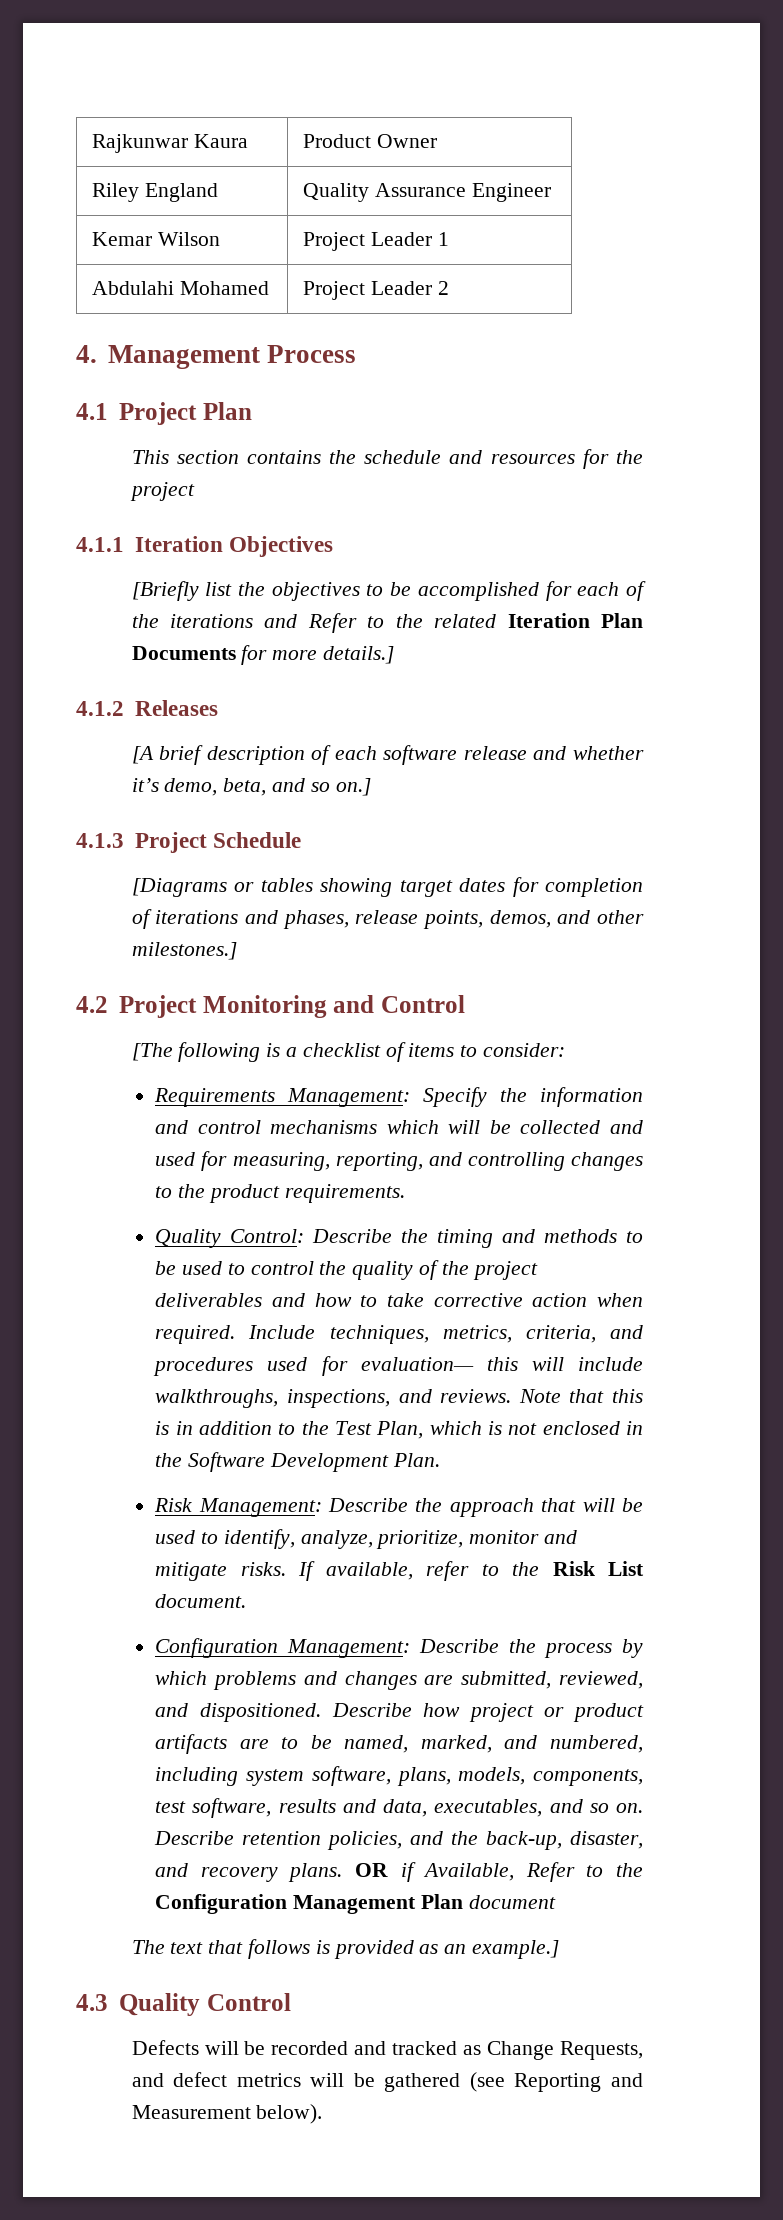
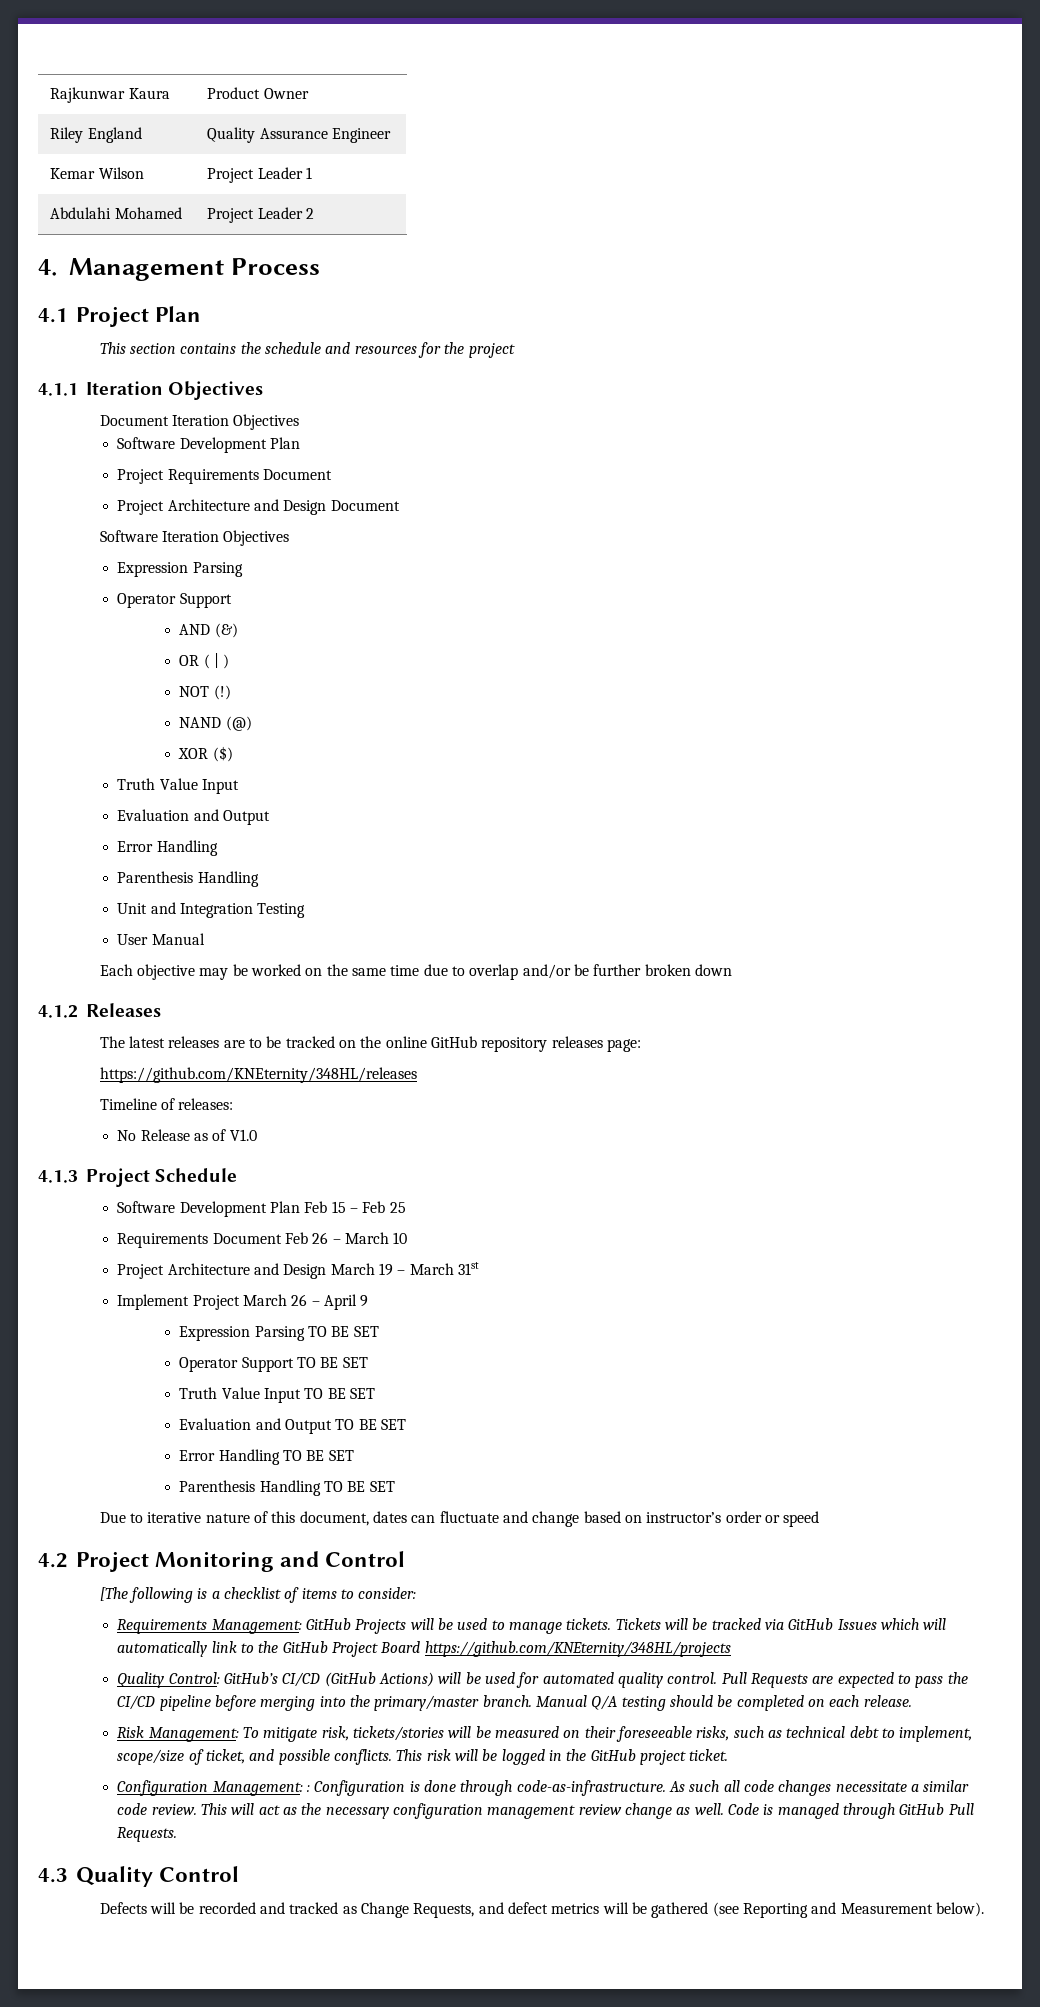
[131,581,647,601] [131,613,643,633] [131,645,395,665] [76,700,218,716] [131,745,644,765] [131,778,371,796] [76,832,301,853] [131,877,643,897] [131,909,644,929] [131,942,237,960] [Briefly list the objectives to be accomplished for each of the iterations and Refer to the related Iteration Plan Documents for more details.] // 4.1.2 Releases // [A brief description of each software release and whether it’s demo, beta, and so on.] // 4.1.3 Project Schedule // [Diagrams or tables showing target dates for completion of iterations and phases, release points, demos, and other milestones.] -> [99,414,300,430] [117,437,301,453] [117,469,333,484] [117,499,400,515] [99,530,290,546] [117,562,243,577] [117,593,232,608] [179,623,238,638] [179,653,230,669] [179,685,231,700] [179,716,252,731] [178,746,233,762] [117,778,240,794] [117,809,271,825] [117,840,218,856] [117,871,259,887] [117,902,306,918] [117,933,205,945] [99,964,732,980] [38,1003,161,1018] [99,1036,642,1052] [99,1067,417,1083] [99,1098,234,1110] [117,1129,257,1141] [38,1168,238,1187] [117,1201,406,1217] [117,1232,408,1248] [117,1262,480,1279] [117,1294,369,1310] [179,1326,379,1341] [179,1357,368,1372] [179,1387,375,1403] [179,1418,406,1434] [179,1449,354,1465] [179,1480,395,1496] [99,1511,820,1527] Document Iteration Objectives // Software Development Plan // Project Requirements Document // Project Architecture and Design Document // Software Iteration Objectives // Expression Parsing // Operator Support // AND (&) // OR ( | ) // NOT (!) // NAND (@) // XOR ($) // Truth Value Input // Evaluation and Output // Error Handling // Parenthesis Handling // Unit and Integration Testing // User Manual // Each objective may be worked on the same time due to overlap and/or be further broken down // 4.1.2 Releases // The latest releases are to be tracked on the online GitHub repository releases page: // https://github.com/KNEternity/348HL/releases // Timeline of releases: // No Release as of V1.0 // 4.1.3 Project Schedule // Software Development Plan Feb 15 – Feb 25 // Requirements Document Feb 26 – March 10 // Project Architecture and Design March 19 – March 31st // Implement Project March 26 – April 9 // Expression Parsing TO BE SET // Operator Support TO BE SET // Truth Value Input TO BE SET // Evaluation and Output TO BE SET // Error Handling TO BE SET // Parenthesis Handling TO BE SET // Due to iterative nature of this document, dates can fluctuate and change based on instructor’s order or speed
[423,1087,643,1107] [155,1120,643,1134] [155,1151,643,1171] [155,1184,405,1203] [155,1229,643,1248] [155,1260,538,1280] [155,1293,644,1307] [155,1325,643,1344] [153,1356,643,1376] [155,1389,643,1408] [155,1421,643,1439] [155,1452,440,1472] [154,1498,644,1517] [155,1529,578,1549] [155,1561,645,1581] [155,1594,247,1608] [155,1638,644,1658] [155,1671,643,1690] [155,1703,645,1722] [155,1734,643,1754] [155,1766,643,1786] [155,1798,644,1818] [154,1831,643,1850] [155,1862,644,1882] [155,1894,556,1914] [131,1939,560,1959] Specify the information and control mechanisms which will be collected and used for measuring, reporting, and controlling changes to the product requirements. // Quality Control: Describe the timing and methods to be used to control the quality of the project deliverables and how to take corrective action when required. Include techniques, metrics, criteria, and procedures used for evaluation— this will include walkthroughs, inspections, and reviews. Note that this is in addition to the Test Plan, which is not enclosed in the Software Development Plan. // Risk Management: Describe the approach that will be used to identify, analyze, prioritize, monitor and mitigate risks. If available, refer to the Risk List document. // Configuration Management: Describe the process by which problems and changes are submitted, reviewed, and dispositioned. Describe how project or product artifacts are to be named, marked, and numbered, including system software, plans, models, components, test software, results and data, executables, and so on. Describe retention policies, and the back-up, disaster, and recovery plans. OR if Available, Refer to the Configuration Management Plan document // The text that follows is provided as an example.] -> [306,1618,947,1634] [117,1641,731,1657] [117,1672,968,1688] [117,1695,912,1711] [117,1726,973,1742] [117,1749,729,1765] [117,1780,970,1796] [117,1803,974,1819] [117,1827,178,1842] GitHub Projects will be used to manage tickets. Tickets will be tracked via GitHub Issues which will automatically link to the GitHub Project Board https://github.com/KNEternity/348HL/projects // Quality Control: GitHub’s CI/CD (GitHub Actions) will be used for automated quality control. Pull Requests are expected to pass the CI/CD pipeline before merging into the primary/master branch. Manual Q/A testing should be completed on each release. // Risk Management: To mitigate risk, tickets/stories will be measured on their foreseeable risks, such as technical debt to implement, scope/size of ticket, and possible conflicts. This risk will be logged in the GitHub project ticket. // Configuration Management: : Configuration is done through code-as-infrastructure. As such all code changes necessitate a similar code review. This will act as the necessary configuration management review change as well. Code is managed through GitHub Pull Requests.

